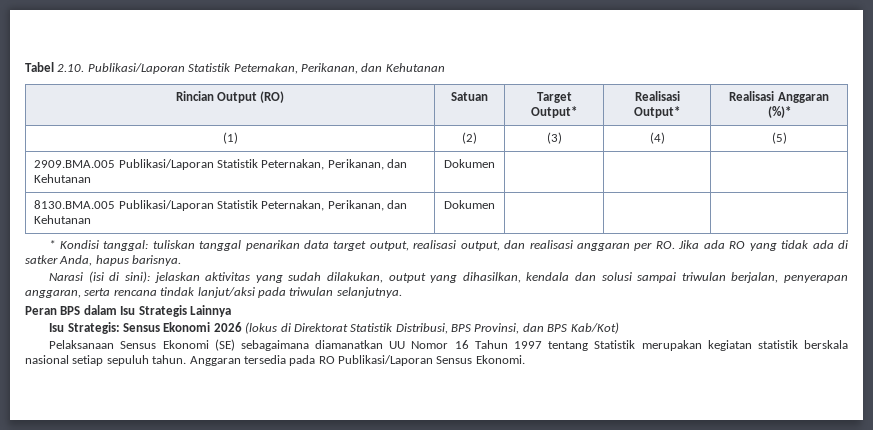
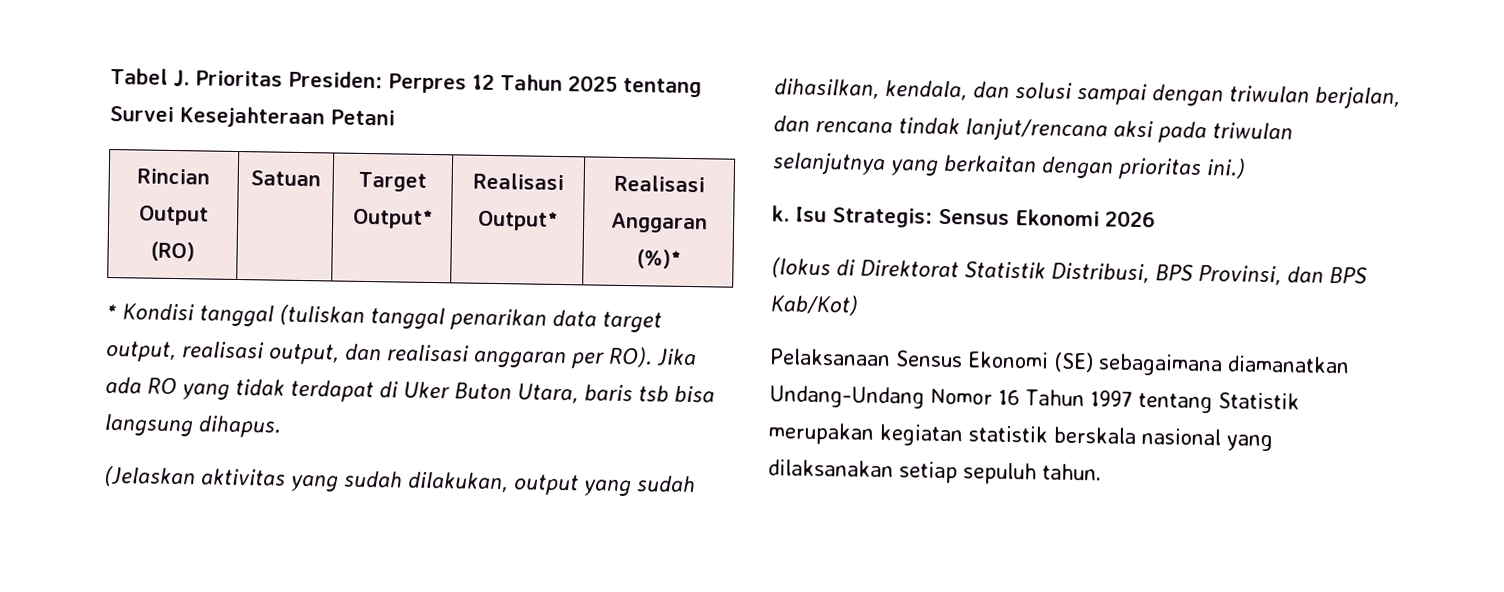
[57,63,445,74] 2.10. Publikasi/Laporan Statistik Peternakan, Perikanan, dan Kehutanan -> [172,69,702,98] [109,106,395,129] J. Prioritas Presiden: Perpres 12 Tahun 2025 tentang Survei Kesejahteraan Petani
[222,132,238,144] [462,132,477,144] [546,132,562,144] [649,132,665,144] [771,132,787,144] [34,159,408,170] [34,174,92,183] [444,159,495,168] [34,200,408,211] [34,215,92,224] [444,200,495,209] // (1) | (2) | (3) | (4) | (5) // 2909.BMA.005 Publikasi/Laporan Statistik Peternakan, Perikanan, dan Kehutanan | Dokumen | | | // 8130.BMA.005 Publikasi/Laporan Statistik Peternakan, Perikanan, dan Kehutanan | Dokumen | | | -> (681, 259) none
[103,240,195,251] tanggal: tuliskan -> [199,304,365,327] tanggal (tuliskan
[655,241,675,249] RO. -> [608,346,653,368] RO).
[812,240,848,249] [25,255,182,266] [49,271,200,283] ada di satker Anda, hapus barisnya. // Narasi (isi di sini): jelaskan -> [290,379,715,404] [104,413,282,438] [103,465,196,488] terdapat di Uker Buton Utara, baris tsb bisa langsung dihapus. // (Jelaskan
[462,272,570,283] dihasilkan, kendala -> [636,475,696,493] [774,78,968,101] sudah dihasilkan, kendala,
(677, 277) none -> [1152,84,1224,107] dengan
[784,274,849,283] [25,287,402,298] [25,305,231,317] penyerapan anggaran, serta rencana tindak lanjut/aksi pada triwulan selanjutnya. // Peran BPS dalam Isu Strategis Lainnya // -> [773,115,1293,144] [772,152,1246,180] [772,205,790,222] dan rencana tindak lanjut/rencana aksi pada triwulan selanjutnya yang berkaitan dengan prioritas ini.) // k.
(242, 327) none -> (1156, 219) //
[389,341,406,349] UU -> [769,385,925,409] Undang-Undang
(69, 359) none -> [1226,434,1273,452] [768,459,894,478] yang dilaksanakan
[189,355,525,366] Anggaran tersedia pada RO Publikasi/Laporan Sensus Ekonomi. -> (1102, 472) none

